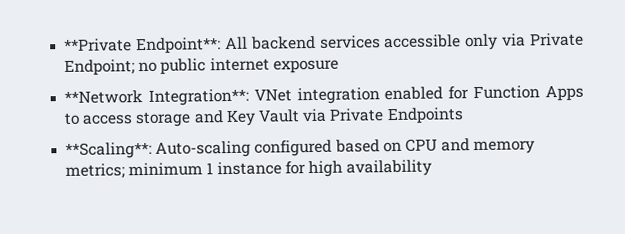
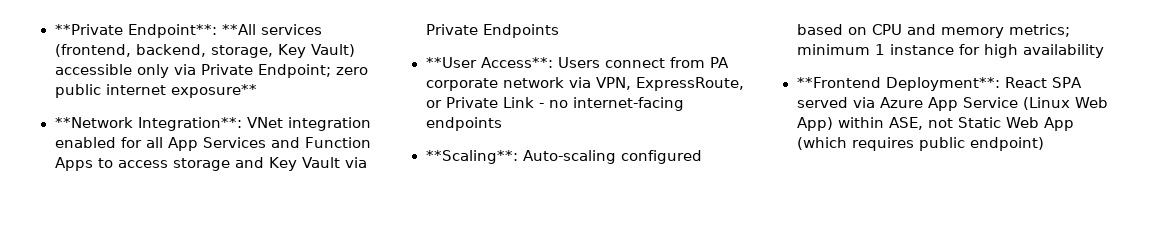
[224,35,381,50] All backend services -> [221,24,322,35] [54,44,356,58] **All services (frontend, backend, storage, Key Vault)
[138,61,158,73] no -> [335,67,368,75] zero
[272,59,339,74] exposure -> [170,84,257,98] exposure**
(470, 93) none -> [145,137,300,151] all App Services and
(464, 116) none -> [425,57,730,68] [425,77,744,91] [425,97,684,111] [425,117,502,131] // **User Access**: Users connect from PA corporate network via VPN, ExpressRoute, or Private Link - no internet-facing endpoints
(433, 168) none -> [796,77,1083,91] [796,97,1109,111] [796,117,1075,131] [796,137,1044,151] // **Frontend Deployment**: React SPA served via Azure App Service (Linux Web App) within ASE, not Static Web App (which requires public endpoint)

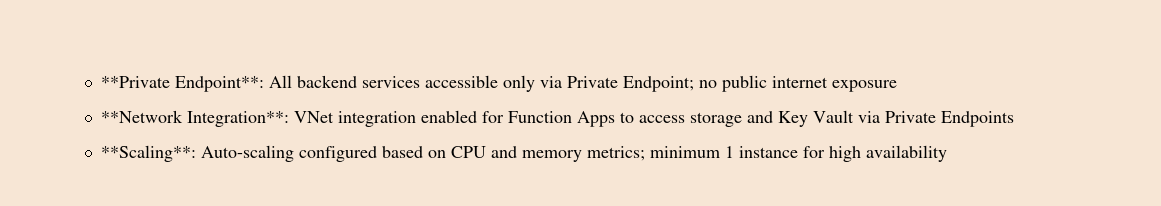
[221,24,322,35] [54,44,356,58] **All services (frontend, backend, storage, Key Vault) -> [268,75,420,88] All backend services
[335,67,368,75] zero -> [698,80,717,88] no
[170,84,257,98] exposure** -> [831,80,897,92] exposure
[145,137,300,151] all App Services and -> (504, 117) none
[425,57,730,68] [425,77,744,91] [425,97,684,111] [425,117,502,131] // **User Access**: Users connect from PA corporate network via VPN, ExpressRoute, or Private Link - no internet-facing endpoints -> (1014, 119) none
[796,77,1083,91] [796,97,1109,111] [796,117,1075,131] [796,137,1044,151] // **Frontend Deployment**: React SPA served via Azure App Service (Linux Web App) within ASE, not Static Web App (which requires public endpoint) -> (947, 153) none

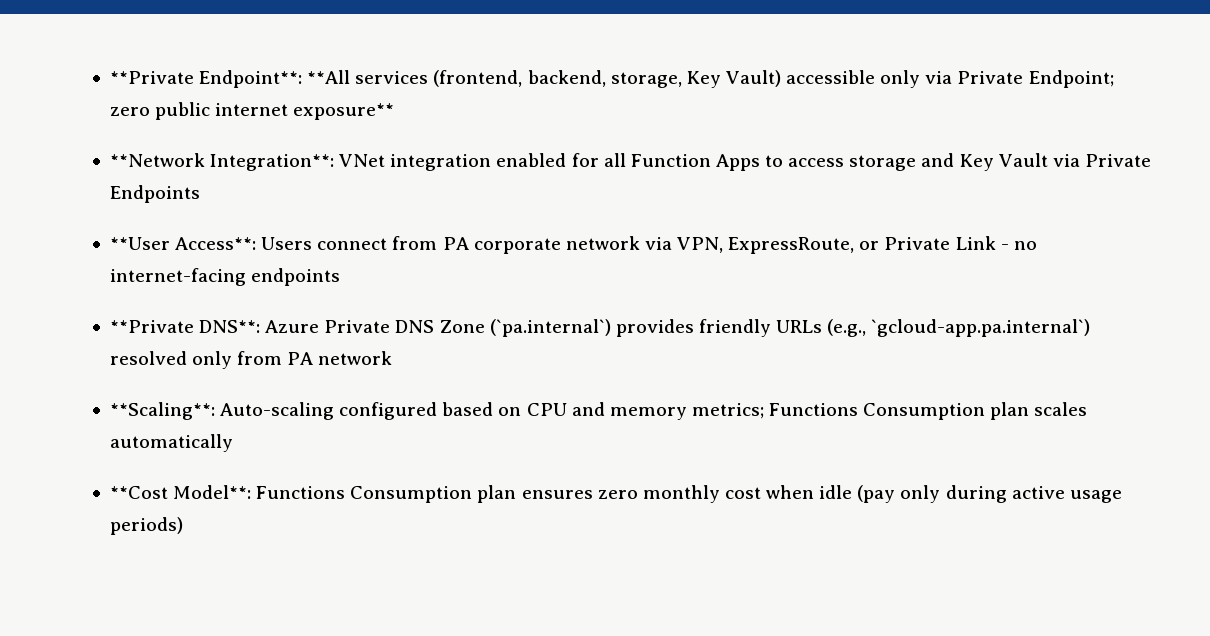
[268,75,420,88] All backend services -> [307,70,781,88] **All services (frontend, backend, storage, Key Vault)
[698,80,717,88] no -> [109,107,150,116] zero
[831,80,897,92] exposure -> [293,103,395,120] exposure**
(504, 117) none -> [603,153,626,167] all
(1014, 119) none -> [109,236,1037,254] [109,268,341,286] [109,319,1091,337] [109,351,393,369] // **User Access**: Users connect from PA corporate network via VPN, ExpressRoute, or Private Link - no internet-facing endpoints // **Private DNS**: Azure Private DNS Zone (`pa.internal`) provides friendly URLs (e.g., `gcloud-app.pa.internal`) resolved only from PA network
[649,145,947,162] minimum 1 instance for high availability -> [769,402,1088,420] [109,434,233,452] [109,485,1122,503] [109,517,183,535] Functions Consumption plan scales automatically // **Cost Model**: Functions Consumption plan ensures zero monthly cost when idle (pay only during active usage periods)

